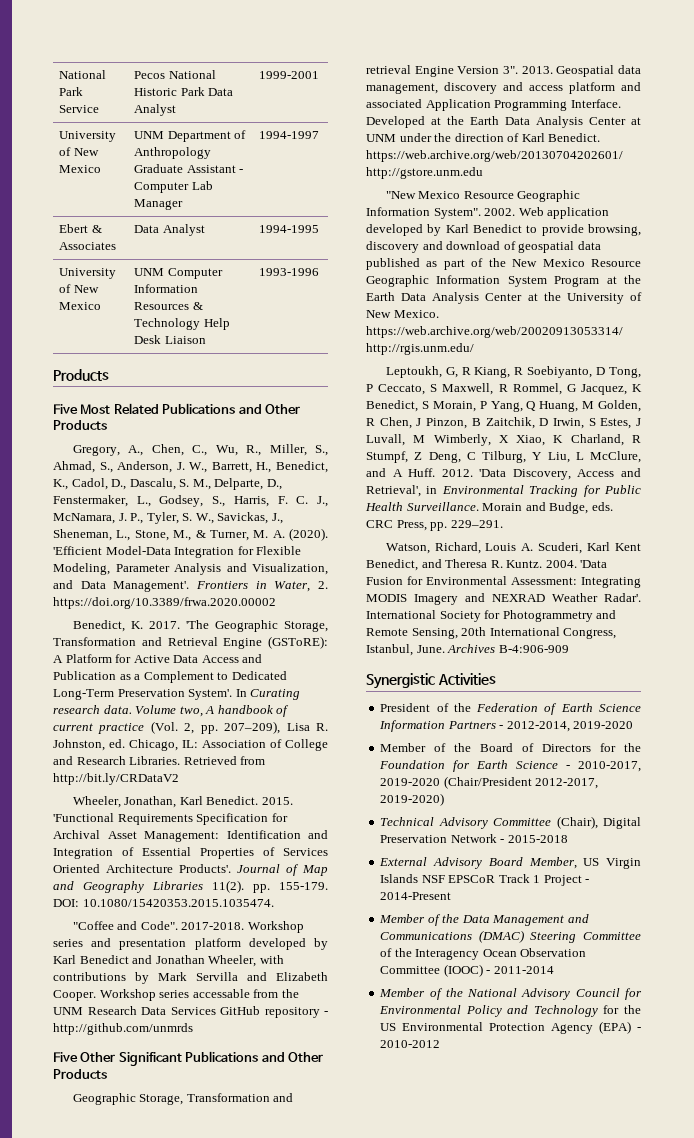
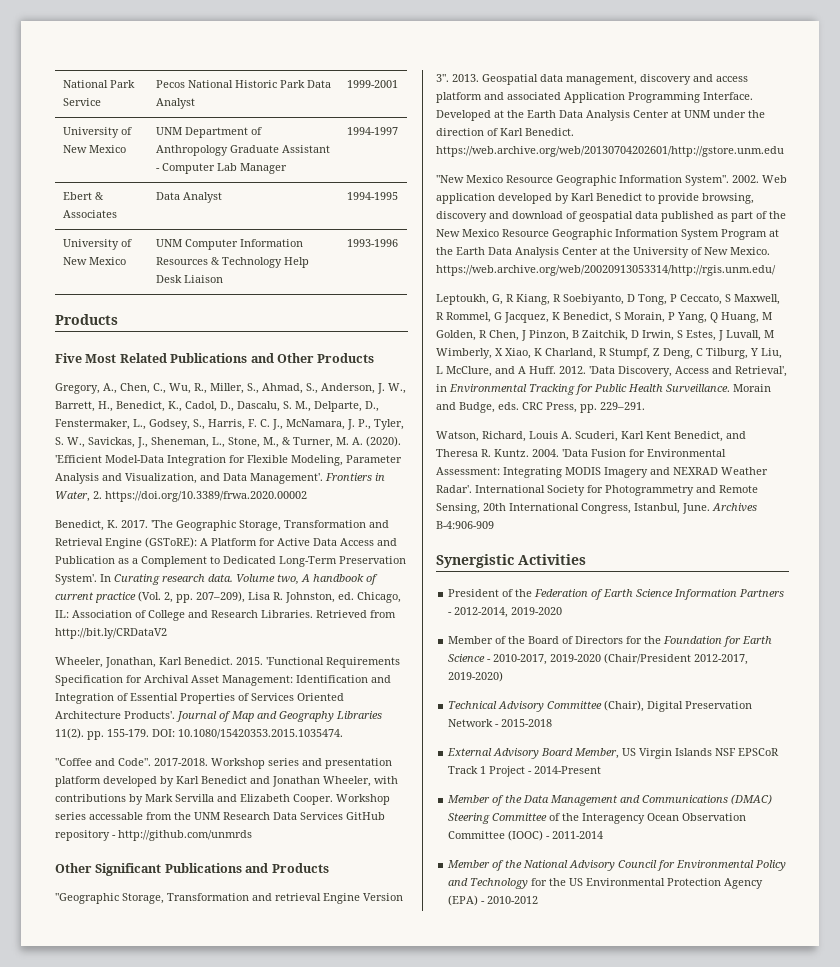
[53,1052,78,1062] Five -> (252, 835) none
[287,1052,323,1062] [53,1069,107,1079] [72,1093,136,1105] Other Products // Geographic -> [271,863,329,873] [55,893,119,904] Products // "Geographic

